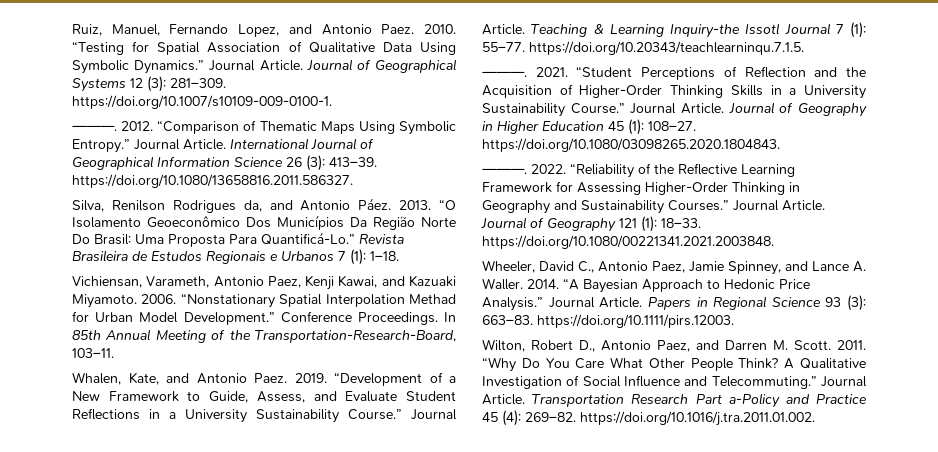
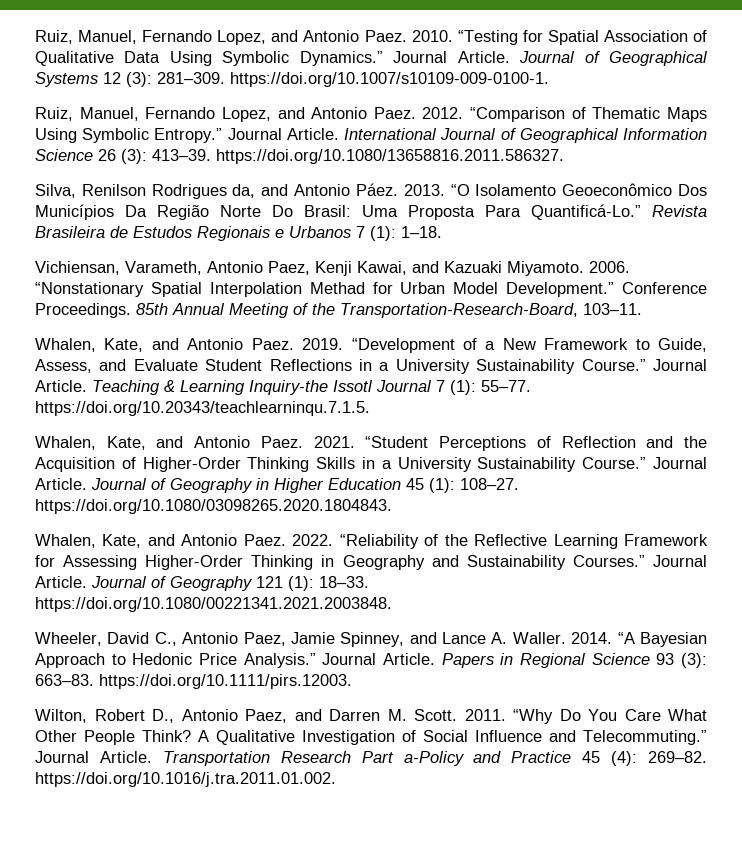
[72,125,117,131] ———. -> [35,107,416,122] Ruiz, Manuel, Fernando Lopez, and Antonio Paez.
[444,312,456,322] In -> (131, 310) none
[482,71,527,77] ———. -> [35,436,303,450] Whalen, Kate, and Antonio Paez.
[482,168,527,174] ———. -> [35,534,286,548] Whalen, Kate, and Antonio Paez.

